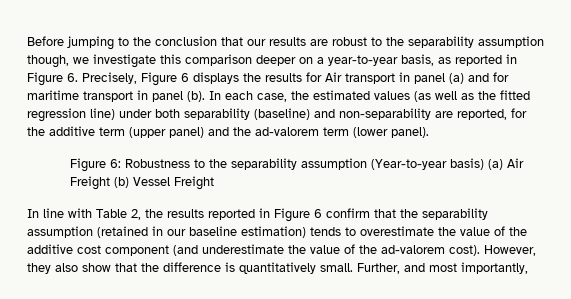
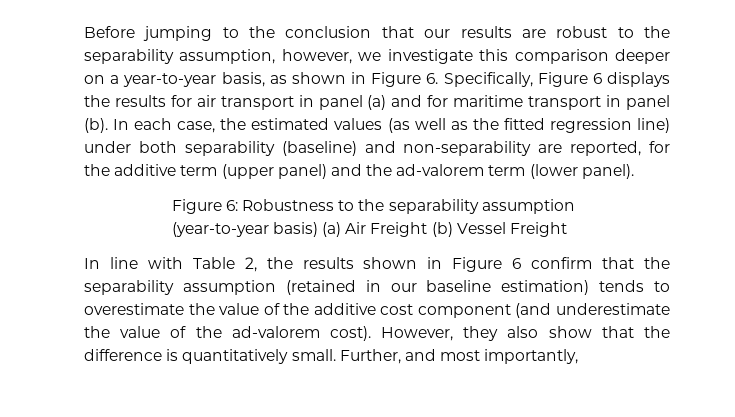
[478,36,544,48] [27,55,69,68] assumption though, -> [179,49,352,64] assumption, however,
[455,55,502,66] reported -> [291,72,346,84] shown
[82,72,137,84] Precisely, -> [443,72,533,87] Specifically,
[325,72,342,82] Air -> [196,95,216,107] air
[371,159,448,170] (Year-to-year -> [171,222,269,237] (year-to-year
[208,209,255,220] reported -> [363,257,418,269] shown

